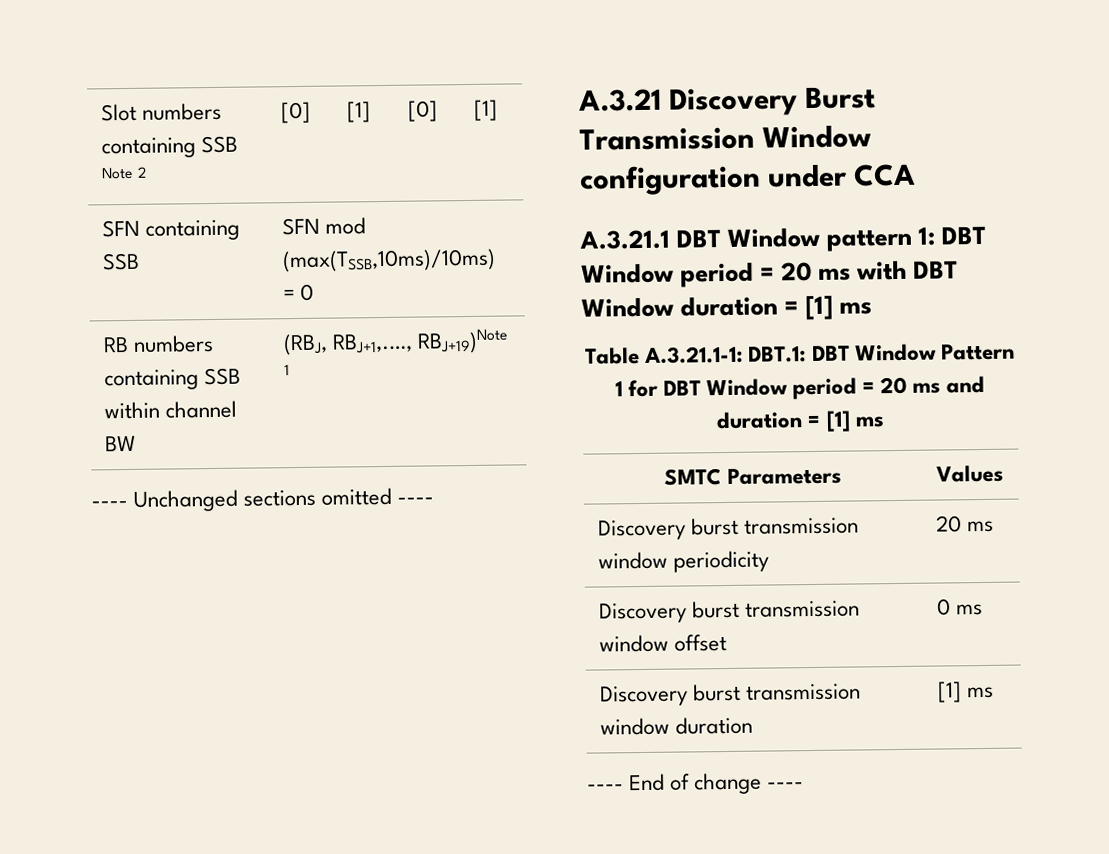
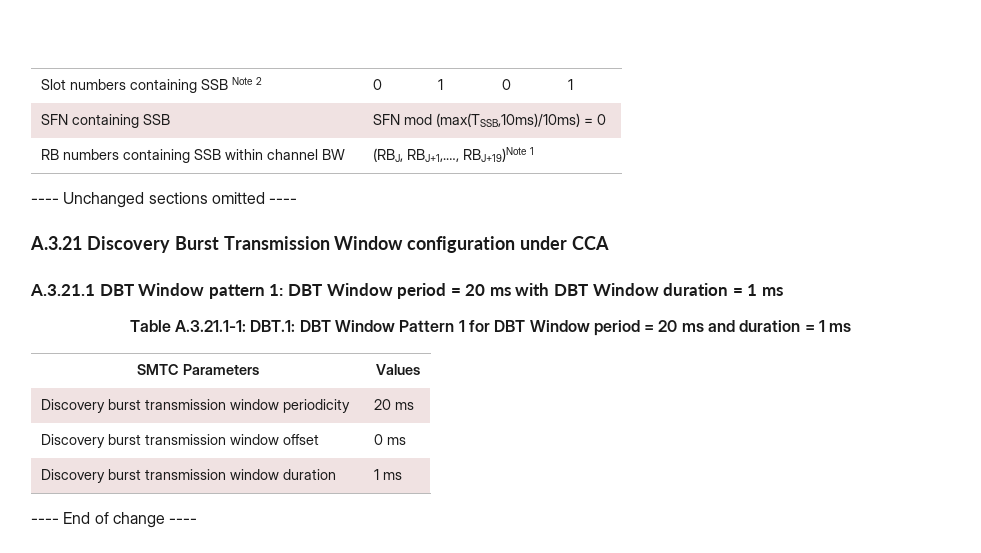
[280,101,311,124] [346,101,371,123] [407,100,438,122] [473,99,498,121] [0] | [1] | [0] | [1] -> [373,79,383,90] [438,79,444,90] [502,79,512,90] [568,79,574,90] 0 | 1 | 0 | 1
[805,295,834,321] [1] -> [747,284,758,296] 1
[825,410,851,432] [1] -> [819,320,826,332] 1
[937,681,962,703] [1] -> [374,469,380,480] 1

